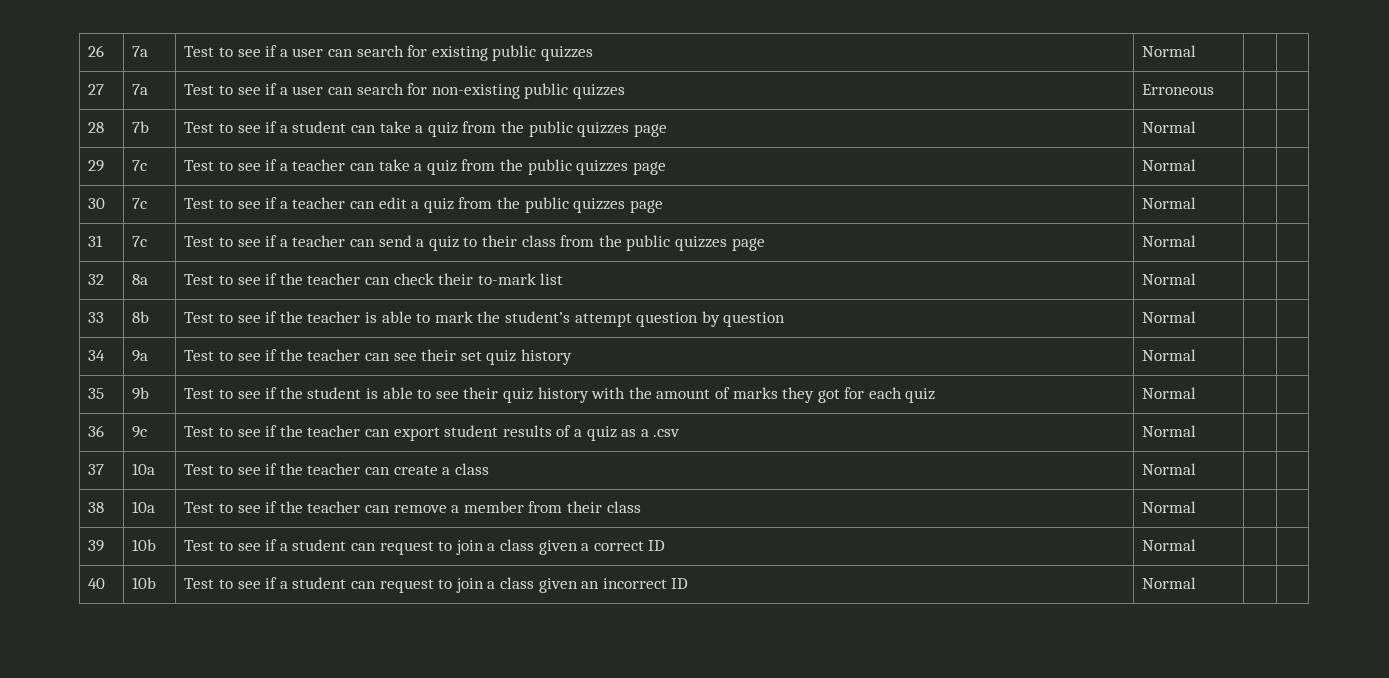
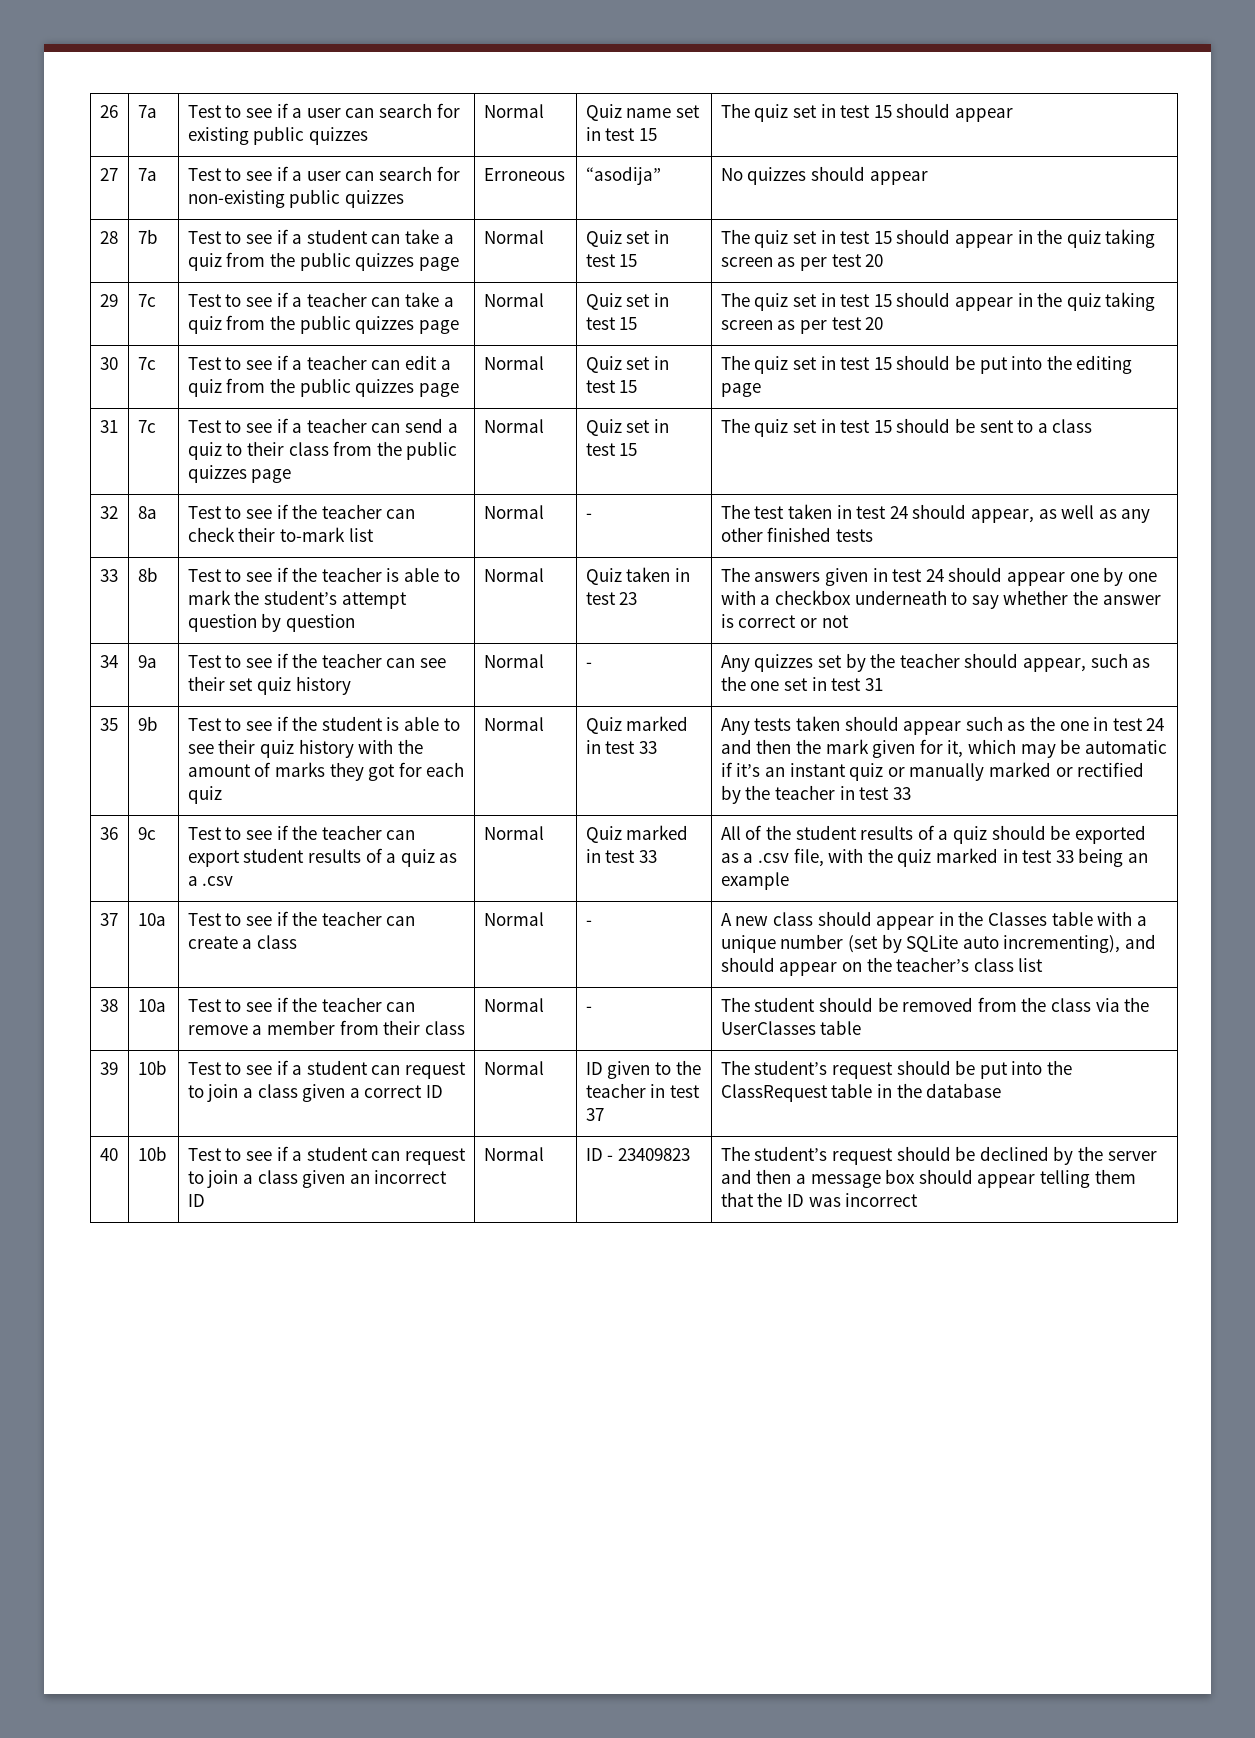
(1197, 51) | -> [585,104,701,121] [585,127,658,141] [720,103,1013,122] Quiz name set in test 15 | The quiz set in test 15 should appear
(1215, 89) | -> [585,166,661,185] [720,166,928,185] “asodija” | No quizzes should appear
(1197, 127) | -> [585,230,670,247] [585,254,638,267] [720,229,1156,248] [720,254,884,271] Quiz set in test 15 | The quiz set in test 15 should appear in the quiz taking screen as per test 20
(1197, 165) | -> [585,293,670,310] [585,317,638,330] [720,292,1156,311] [720,317,884,334] Quiz set in test 15 | The quiz set in test 15 should appear in the quiz taking screen as per test 20
(1197, 203) | -> [585,356,670,373] [585,380,638,393] [720,355,1133,374] [720,383,761,397] Quiz set in test 15 | The quiz set in test 15 should be put into the editing page
(1197, 241) | -> [585,419,670,436] [585,443,638,456] [720,418,1093,437] Quiz set in test 15 | The quiz set in test 15 should be sent to a class
(1197, 279) | -> [585,513,592,519] [720,504,1151,523] [720,527,874,542] - | The test taken in test 24 should appear, as well as any other finished tests
(1197, 317) | -> [585,567,691,585] [585,592,638,605] [720,567,1157,586] [720,590,1161,609] [720,614,849,628] Quiz taken in test 23 | The answers given in test 24 should appear one by one with a checkbox underneath to say whether the answer is correct or not
(1197, 355) | -> [585,662,592,668] [720,653,1151,672] [720,676,883,691] - | Any quizzes set by the teacher should appear, such as the one set in test 31
(1197, 393) | -> [585,716,689,734] [585,740,658,754] [720,716,1165,735] [720,739,1167,758] [720,762,1145,781] [720,785,911,804] Quiz marked in test 33 | Any tests taken should appear such as the one in test 24 and then the mark given for it, which may be automatic if it’s an instant quiz or manually marked or rectified by the teacher in test 33
(1197, 431) | -> [585,825,689,843] [585,849,658,863] [720,825,1146,844] [720,848,1148,867] [720,872,789,890] Quiz marked in test 33 | All of the student results of a quiz should be exported as a .csv file, with the quiz marked in test 33 being an example
(1197, 469) | -> [585,920,592,926] [720,911,1147,930] [720,934,1156,953] [720,957,1044,976] - | A new class should appear in the Classes table with a unique number (set by SQLite auto incrementing), and should appear on the teacher’s class list
(1197, 507) | -> [585,1006,592,1012] [720,997,1150,1012] [720,1020,862,1035] - | The student should be removed from the class via the UserClasses table
(1197, 545) | -> [585,1060,701,1079] [585,1083,701,1098] [585,1108,604,1121] [720,1060,1072,1079] [720,1083,1002,1102] ID given to the teacher in test 37 | The student’s request should be put into the ClassRequest table in the database
(1197, 583) | -> [585,1148,691,1161] [720,1146,1157,1165] [720,1169,1136,1188] [720,1192,919,1207] ID - 23409823 | The student’s request should be declined by the server and then a message box should appear telling them that the ID was incorrect

